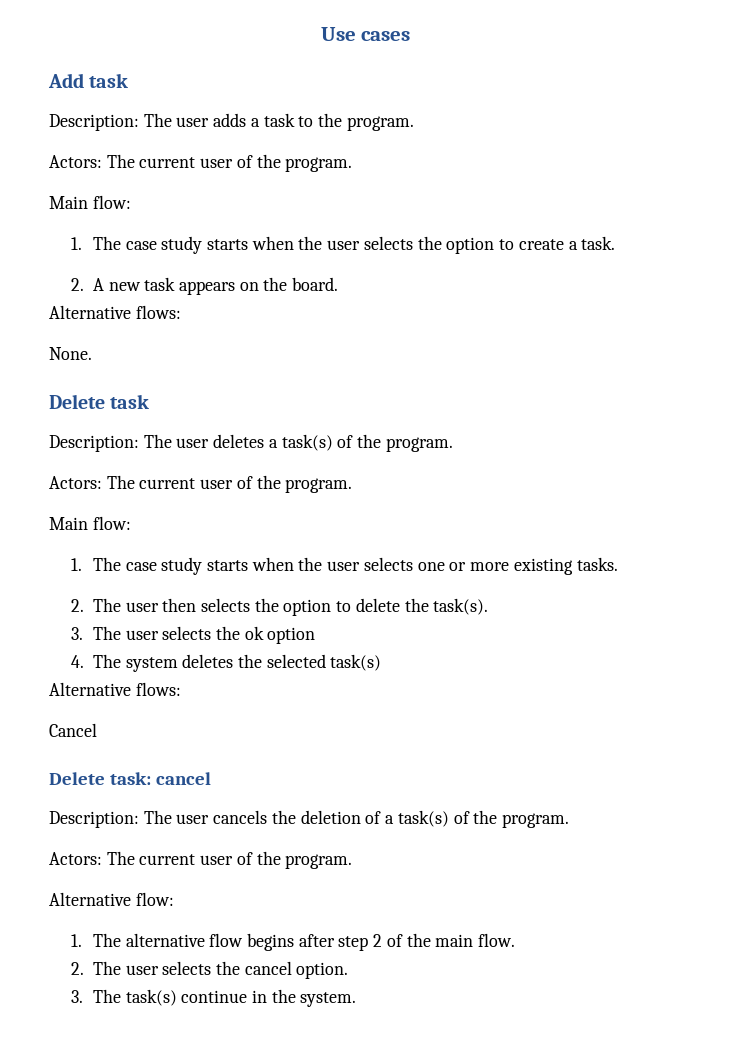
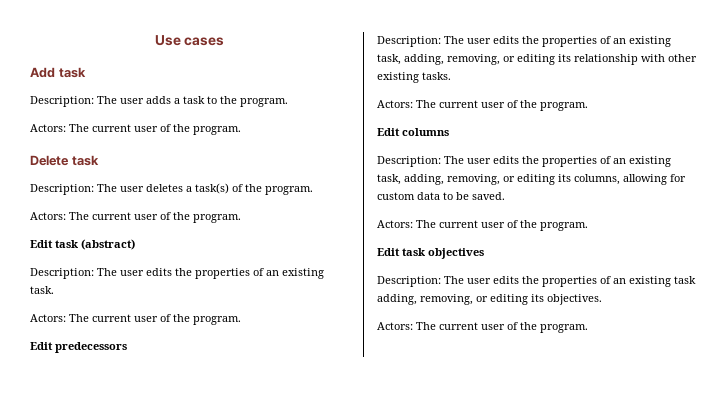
[49,195,131,209] [70,236,616,254] [70,277,339,295] [49,305,181,319] [49,347,92,360] // Main flow: // 1. The case study starts when the user selects the option to create a task. // 2. A new task appears on the board. // Alternative flows: // None. -> (241, 130) none
[49,516,131,530] [70,557,618,575] [70,598,489,616] [70,626,316,644] [70,654,382,672] [49,682,181,696] [49,723,97,737] [49,772,211,785] [49,810,569,828] [49,851,353,869] [49,892,174,906] [70,933,516,951] [70,961,349,979] [70,989,357,1007] Main flow: // 1. The case study starts when the user selects one or more existing tasks. // 2. The user then selects the option to delete the task(s). // 3. The user selects the ok option // 4. The system deletes the selected task(s) // Alternative flows: // Cancel // Delete task: cancel // Description: The user cancels the deletion of a task(s) of the program. // Actors: The current user of the program. // Alternative flow: // 1. The alternative flow begins after step 2 of the main flow. // 2. The user selects the cancel option. // 3. The task(s) continue in the system. -> [30,239,135,250] [30,268,324,279] [30,286,54,294] [30,314,241,325] [30,342,127,353] [377,36,671,47] [377,54,697,65] [377,72,451,83] [377,100,588,111] [377,128,449,136] [377,156,671,167] [377,174,686,185] [377,192,505,200] [377,220,588,231] [377,248,484,259] [377,276,696,287] [377,294,602,305] [377,322,588,333] Edit task (abstract) // Description: The user edits the properties of an existing task. // Actors: The current user of the program. // Edit predecessors // Description: The user edits the properties of an existing task, adding, removing, or editing its relationship with other existing tasks. // Actors: The current user of the program. // Edit columns // Description: The user edits the properties of an existing task, adding, removing, or editing its columns, allowing for custom data to be saved. // Actors: The current user of the program. // Edit task objectives // Description: The user edits the properties of an existing task adding, removing, or editing its objectives. // Actors: The current user of the program.

